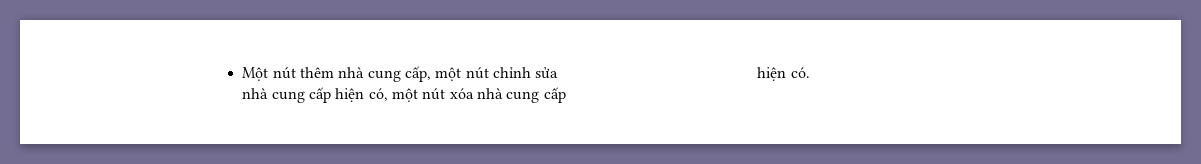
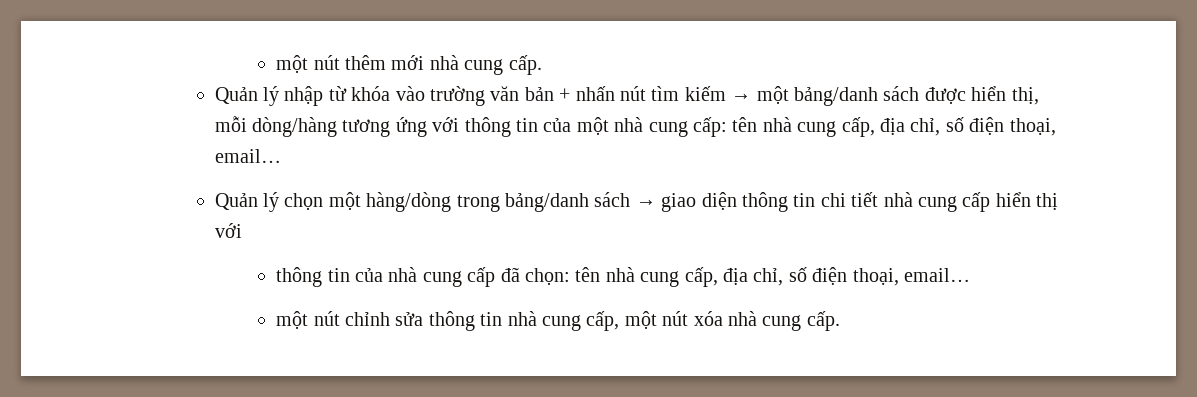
[242,67,269,81] Một -> [276,55,309,73] một
(335, 72) none -> [391,55,542,75] [214,86,1039,106] [214,116,1056,137] [214,149,281,163] [214,192,1059,212] [214,223,242,238] [276,267,971,287] [276,311,503,331] mới nhà cung cấp. // Quản lý nhập từ khóa vào trường văn bản + nhấn nút tìm kiếm → một bảng/danh sách được hiển thị, mỗi dòng/hàng tương ứng với thông tin của một nhà cung cấp: tên nhà cung cấp, địa chỉ, số điện thoại, email… // Quản lý chọn một hàng/dòng trong bảng/danh sách → giao diện thông tin chi tiết nhà cung cấp hiển thị với // thông tin của nhà cung cấp đã chọn: tên nhà cung cấp, địa chỉ, số điện thoại, email… // một nút chỉnh sửa thông tin
[492,67,559,79] [242,87,566,103] [757,67,810,81] chỉnh sửa nhà cung cấp hiện có, một nút xóa nhà cung cấp hiện có. -> [693,311,840,331] xóa nhà cung cấp.

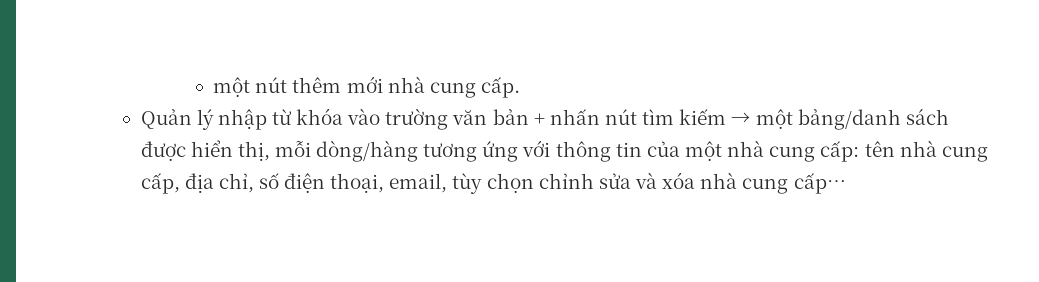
[214,149,281,163] [214,192,1059,212] [214,223,242,238] [276,267,971,287] [276,311,689,331] email… // Quản lý chọn một hàng/dòng trong bảng/danh sách → giao diện thông tin chi tiết nhà cung cấp hiển thị với // thông tin của nhà cung cấp đã chọn: tên nhà cung cấp, địa chỉ, số điện thoại, email… // một nút chỉnh sửa thông tin nhà cung cấp, một nút -> [389,172,657,194] email, tùy chọn chỉnh sửa và
[806,311,840,331] cấp. -> [793,173,846,194] cấp…

